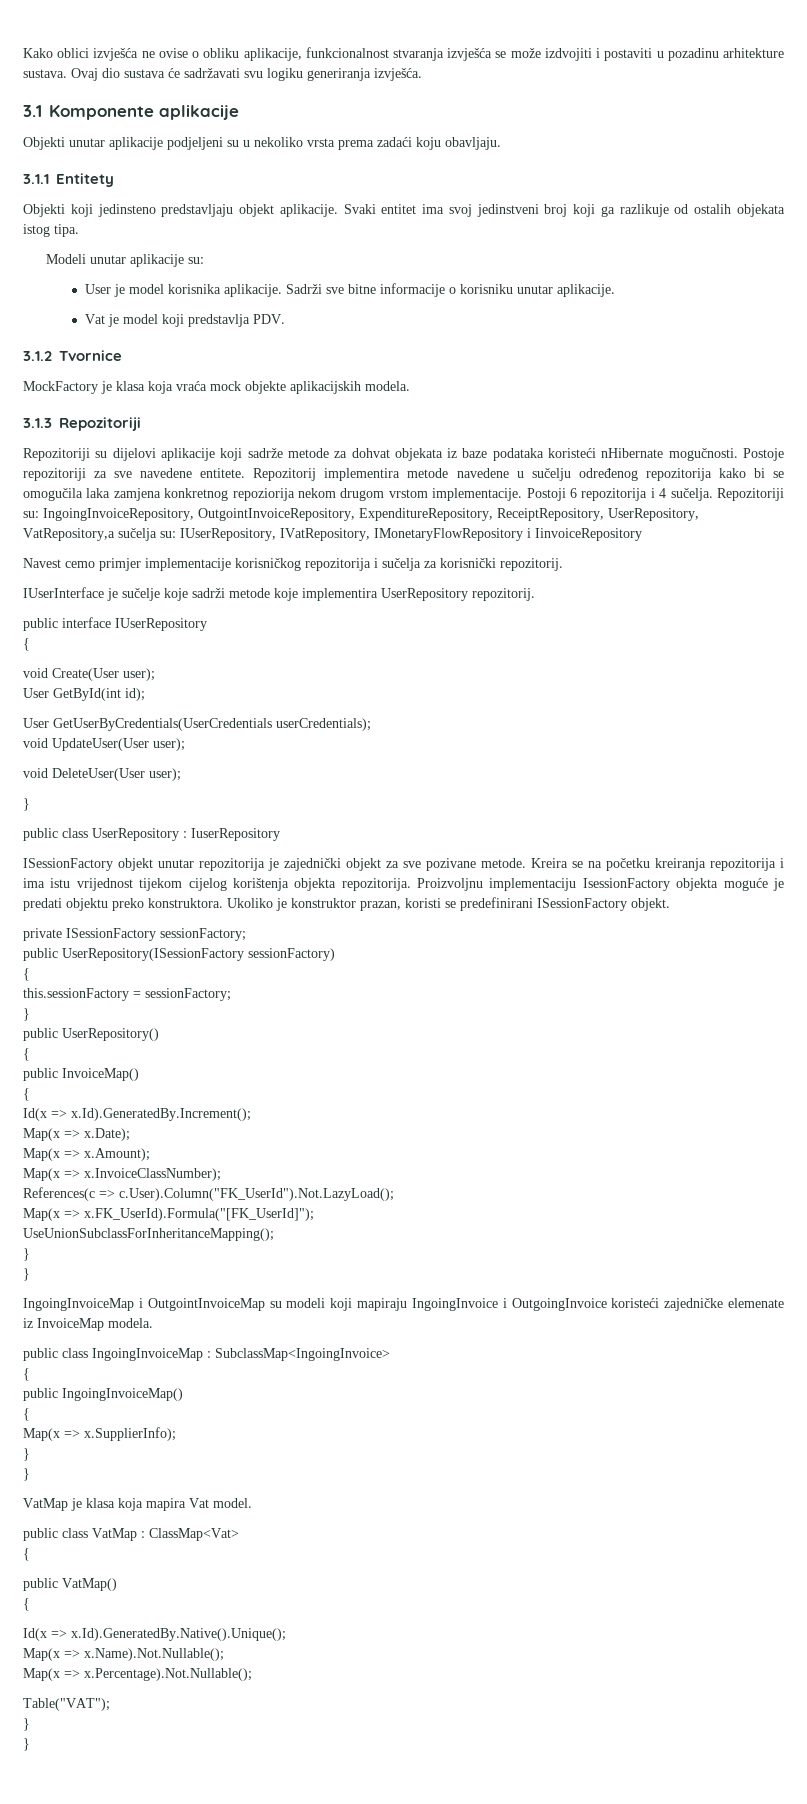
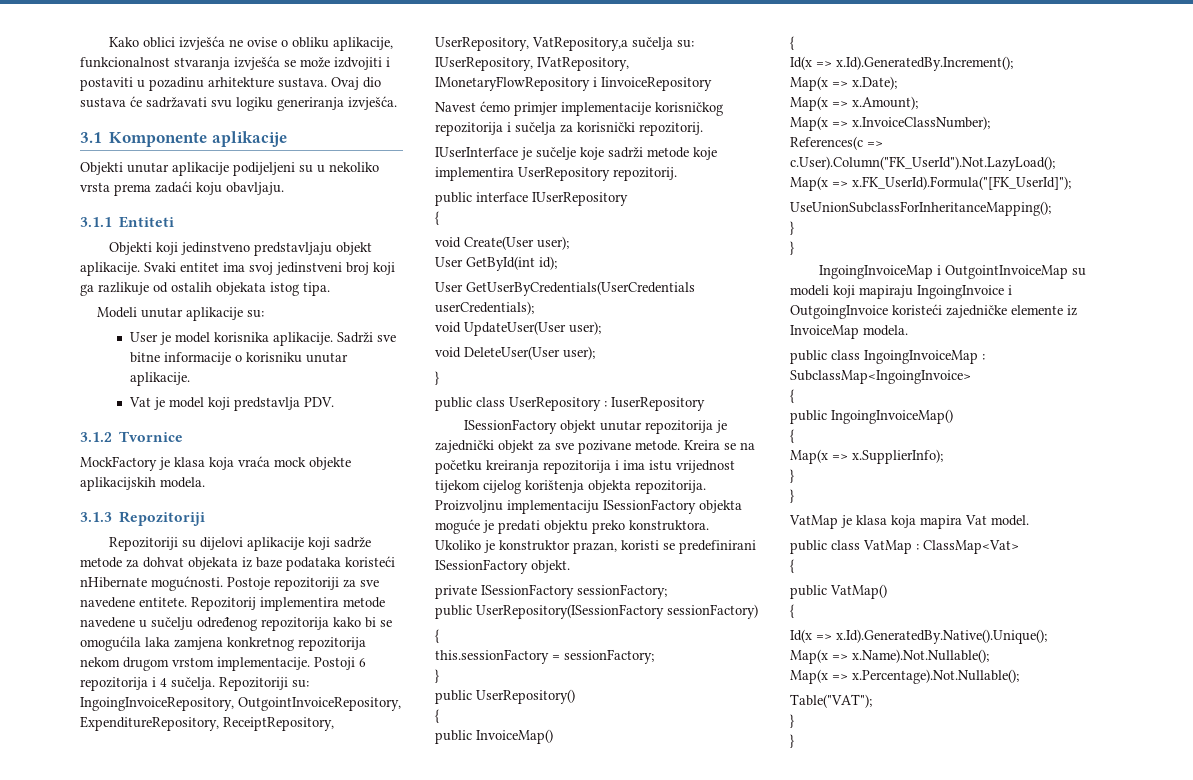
[167,137,223,150] podjeljeni -> [233,162,295,176] podijeljeni
[56,173,114,187] Entitety -> [119,216,175,228] Entiteti
[97,204,156,217] jedinsteno -> [181,242,251,255] jedinstveno
[668,448,738,461] mogučnosti. -> [151,576,223,591] mogućnosti.
[23,488,83,501] omogučila -> [80,636,141,651] omogućila
[232,488,295,501] repoziorija -> [298,637,366,651] repozitorija
[65,561,95,568] cemo -> [480,101,510,112] ćemo
[582,878,670,891] IsessionFactory -> [603,499,696,514] ISessionFactory
[728,1298,784,1308] elemenate -> [1011,305,1063,315] elemente

